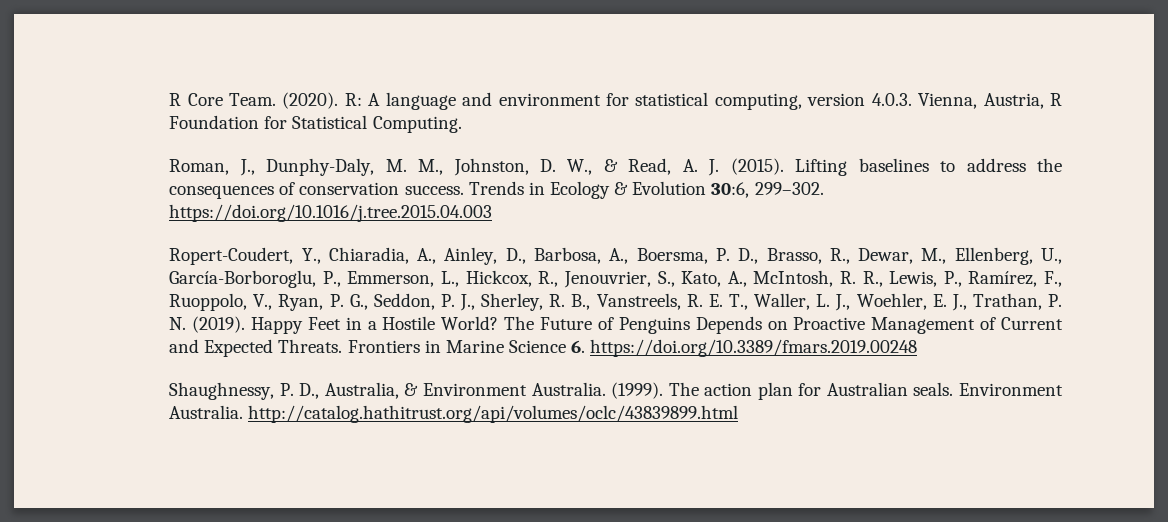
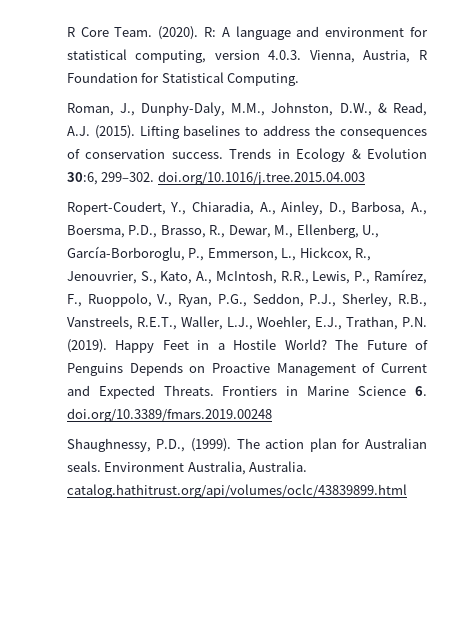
[385,158,720,176] M. M., Johnston, D. W., & Read, A. J. -> [231,102,428,116] [66,126,90,136] M.M., Johnston, D.W., & Read, A.J.
[169,204,493,222] https://doi.org/10.1016/j.tree.2015.04.003 -> [157,171,365,185] doi.org/10.1016/j.tree.2015.04.003
[715,248,759,264] P. D., -> [128,225,158,238] P.D.,
[839,271,883,287] R. R., -> [280,271,309,284] R.R.,
[329,293,1063,311] [169,317,187,330] P. G., Seddon, P. J., Sherley, R. B., Vanstreels, R. E. T., Waller, L. J., Woehler, E. J., Trathan, P. N. -> [217,293,427,307] [66,316,427,330] P.G., Seddon, P.J., Sherley, R.B., Vanstreels, R.E.T., Waller, L.J., Woehler, E.J., Trathan, P.N.
[590,339,918,357] https://doi.org/10.3389/fmars.2019.00248 -> [66,408,272,422] doi.org/10.3389/fmars.2019.00248
[279,382,606,399] P. D., Australia, & Environment Australia. -> [156,439,186,452] P.D.,
[169,405,739,423] Australia. http://catalog.hathitrust.org/api/volumes/oclc/43839899.html -> [187,461,308,475] [66,484,407,498] Australia, Australia. catalog.hathitrust.org/api/volumes/oclc/43839899.html

